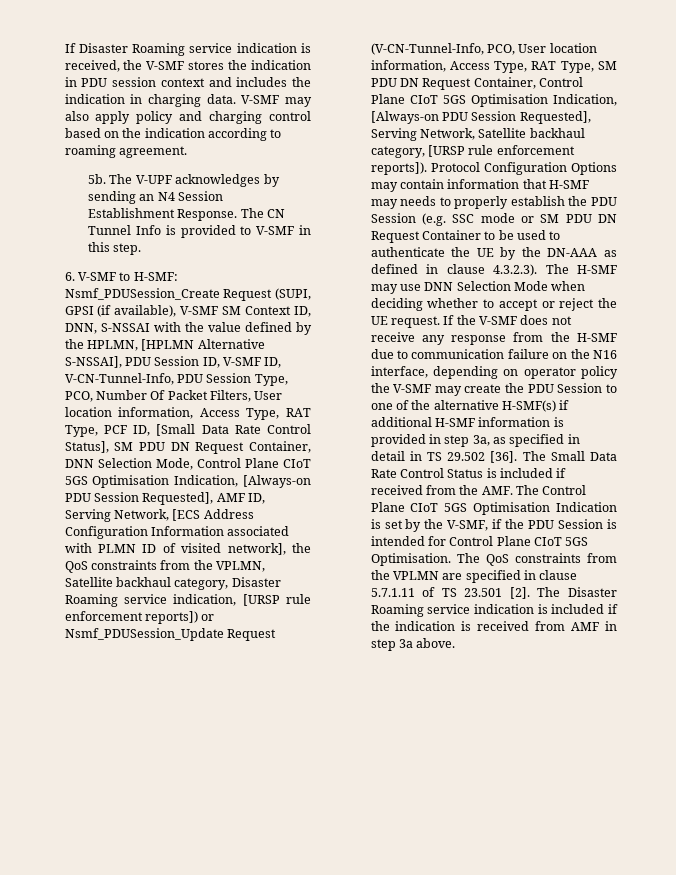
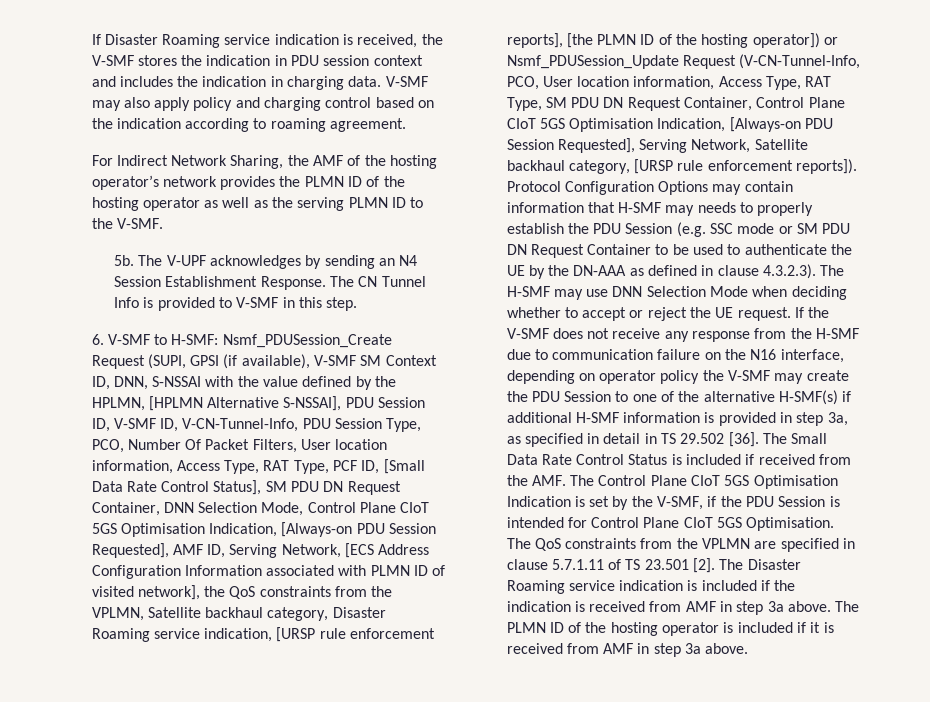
(187, 152) none -> [91,155,438,169] [91,175,405,190] [91,197,424,211] [91,218,163,229] // For Indirect Network Sharing, the AMF of the hosting operator’s network provides the PLMN ID of the hosting operator as well as the serving PLMN ID to the V-SMF.
[144,611,198,624] reports]) -> [506,33,820,48] reports], [the PLMN ID of the hosting operator])
(456, 643) none -> [835,601,860,612] [506,622,834,636] [506,643,749,657] The PLMN ID of the hosting operator is included if it is received from AMF in step 3a above.

